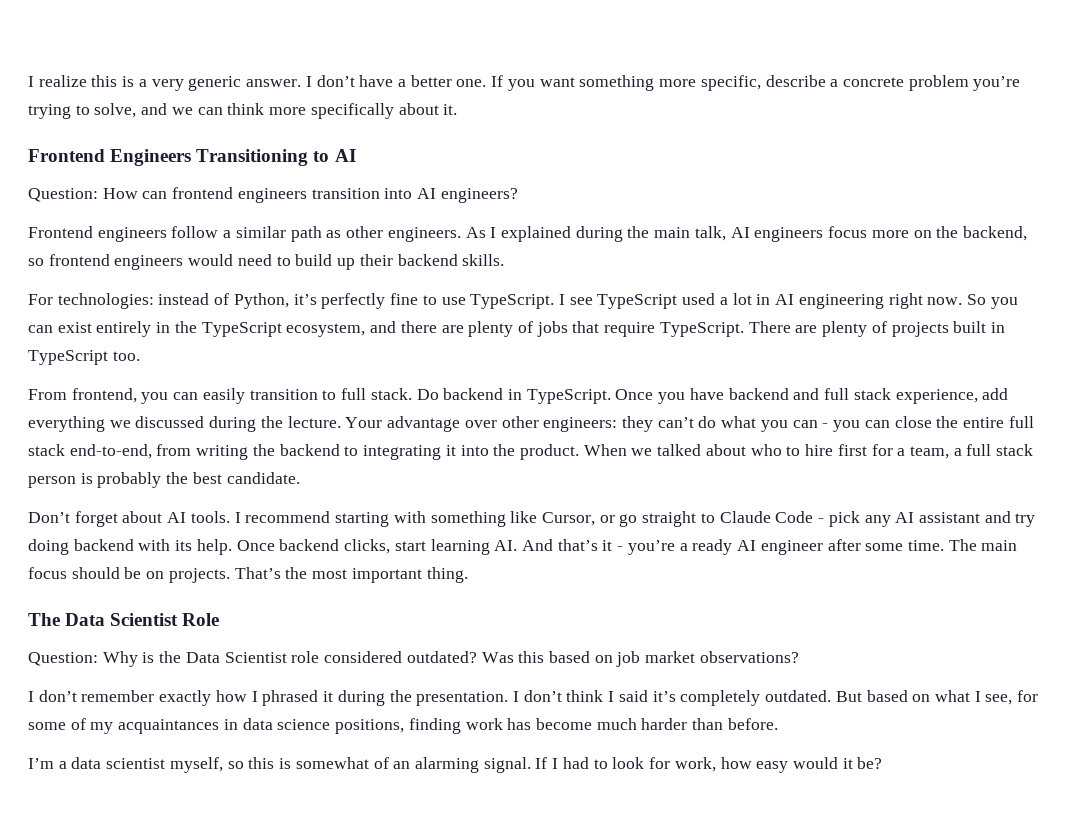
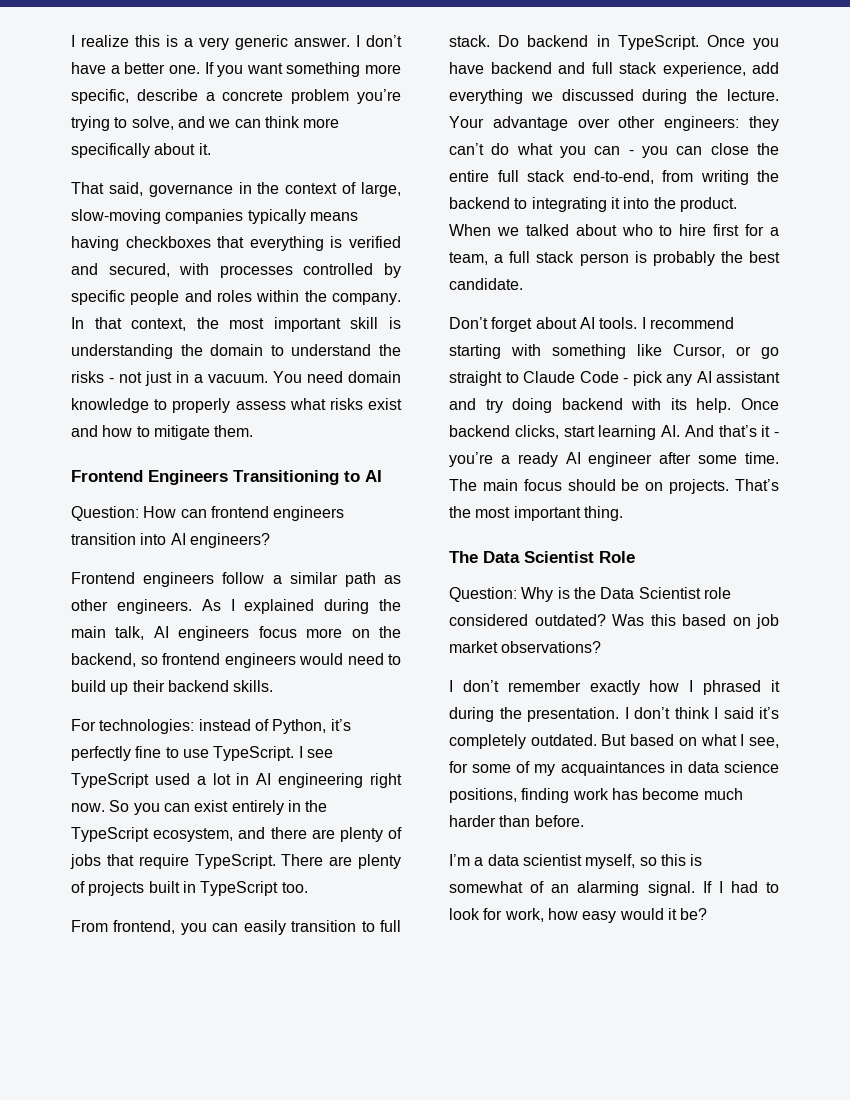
(458, 109) none -> [71,182,401,197] [71,209,358,224] [71,236,402,251] [71,263,401,278] [71,290,401,305] [71,317,401,332] [71,344,401,359] [71,371,401,386] [71,398,402,413] [71,425,254,440] // That said, governance in the context of large, slow-moving companies typically means having checkboxes that everything is verified and secured, with processes controlled by specific people and roles within the company. In that context, the most important skill is understanding the domain to understand the risks - not just in a vacuum. You need domain knowledge to properly assess what risks exist and how to mitigate them.

